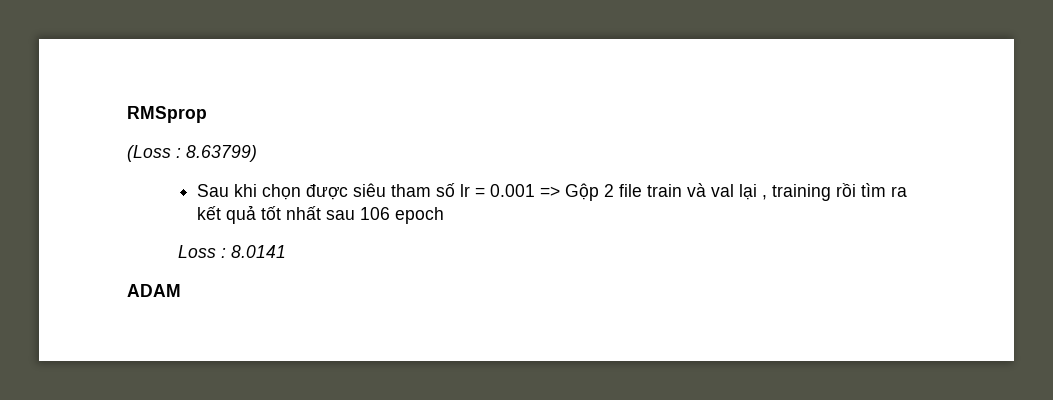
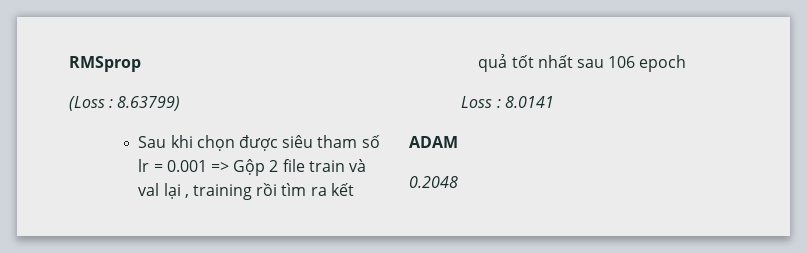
(181, 290) none -> [409,176,458,188] // 0.2048

